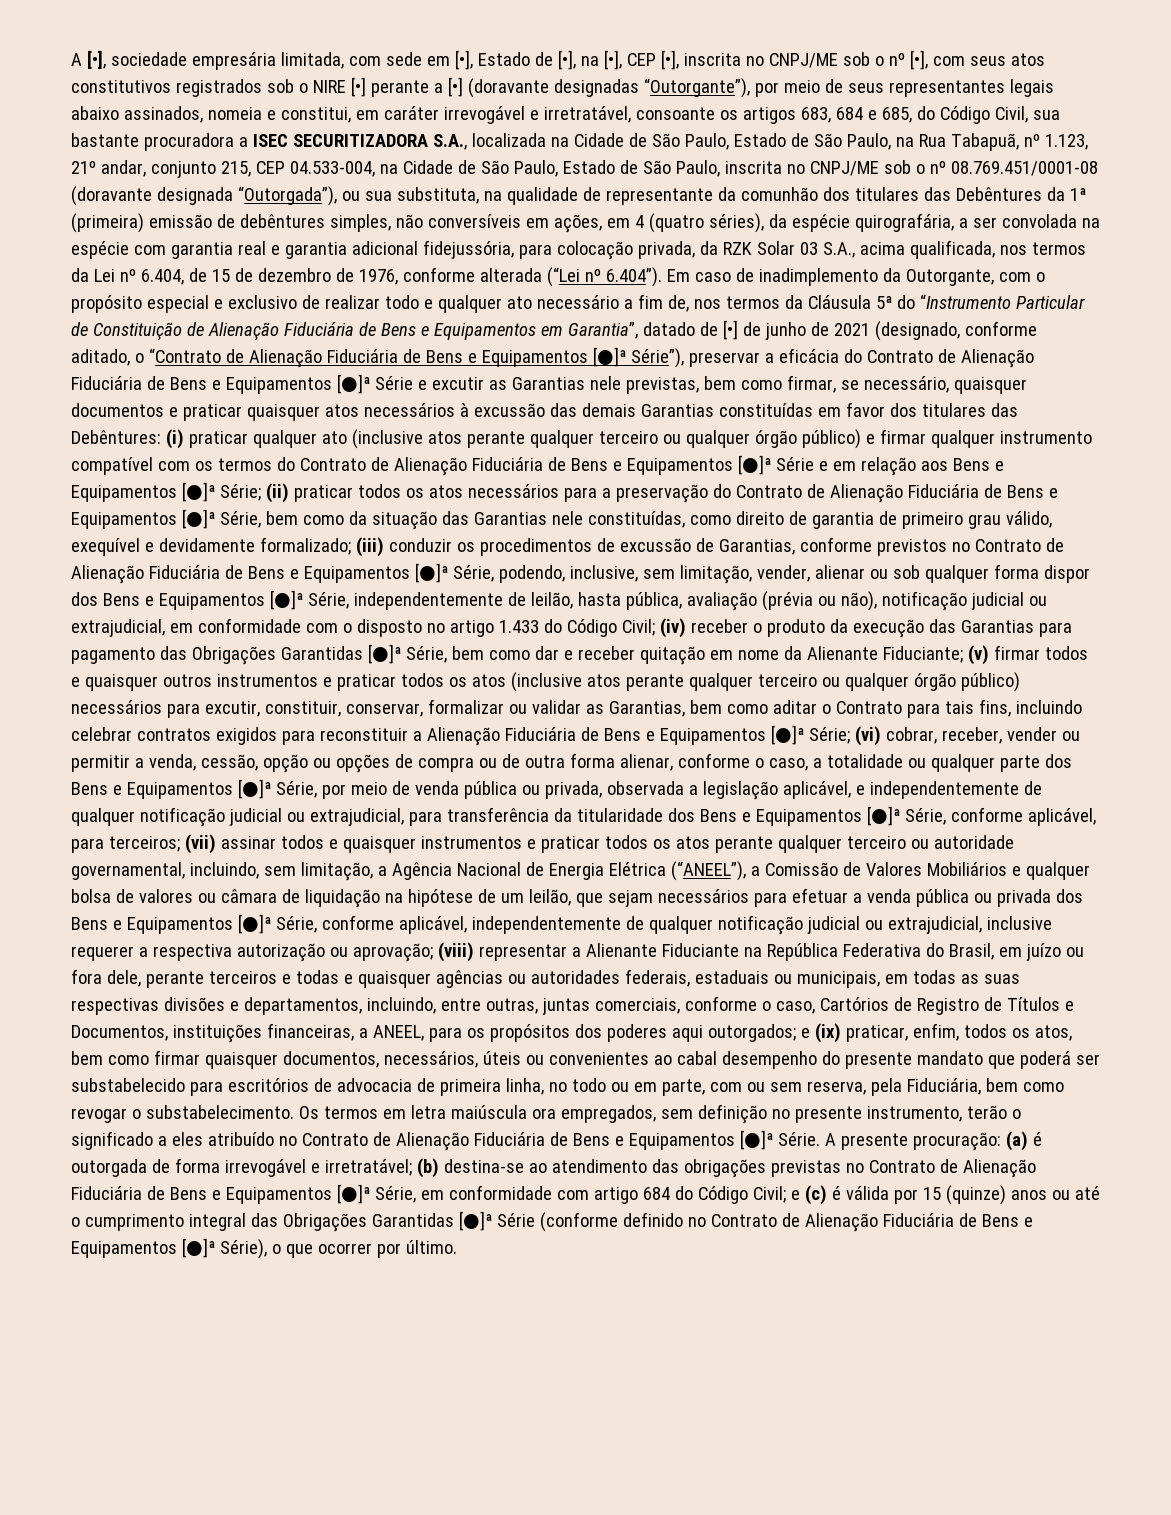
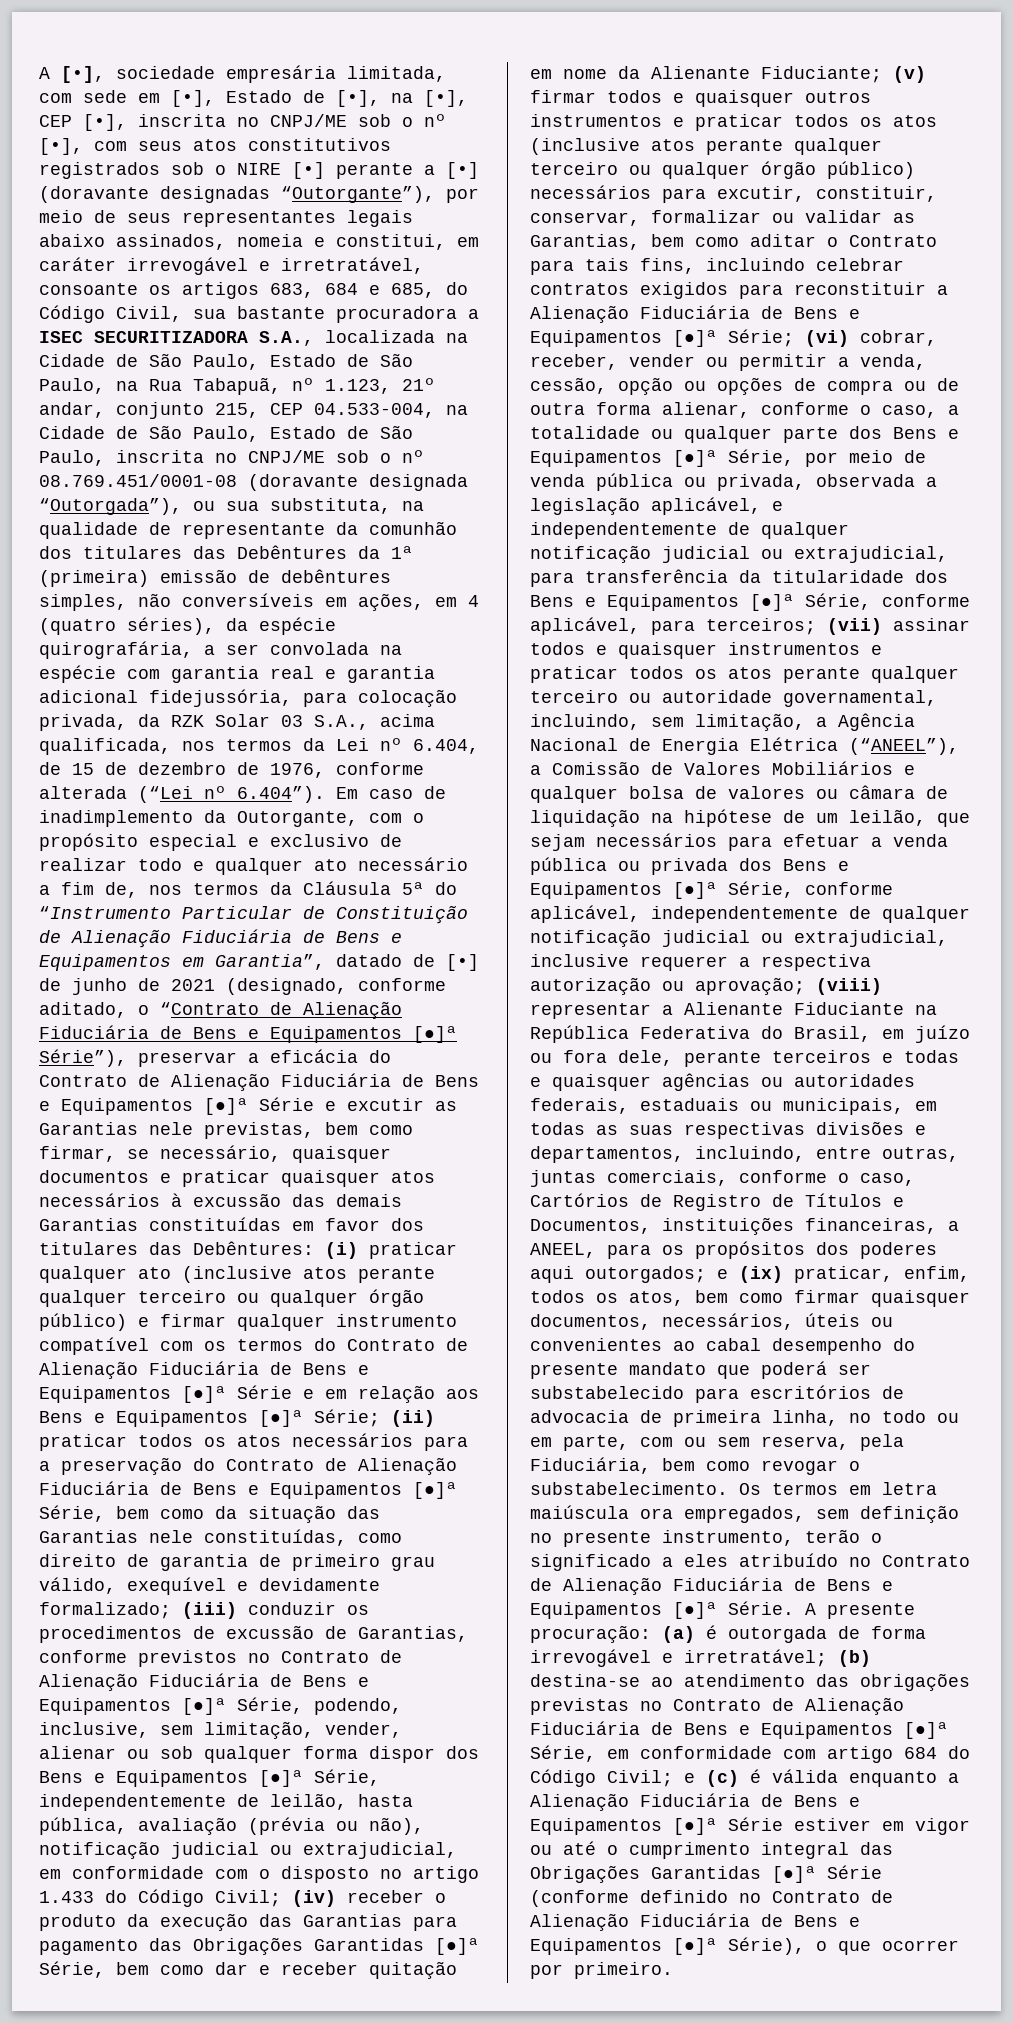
[893,1185,1047,1205] por 15 (quinze) anos -> [849,1771,959,1787] [530,1793,860,1811] [530,1817,970,1835] enquanto a Alienação Fiduciária de Bens e Equipamentos [●]ª Série estiver em vigor
[405,1240,457,1254] último. -> [574,1962,673,1979] primeiro.

